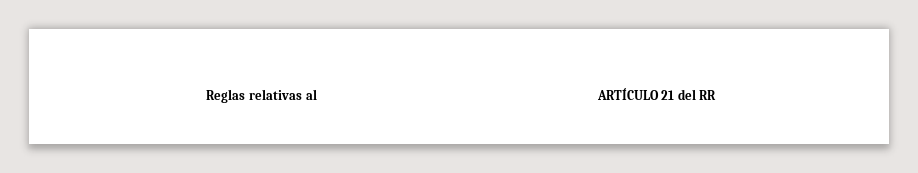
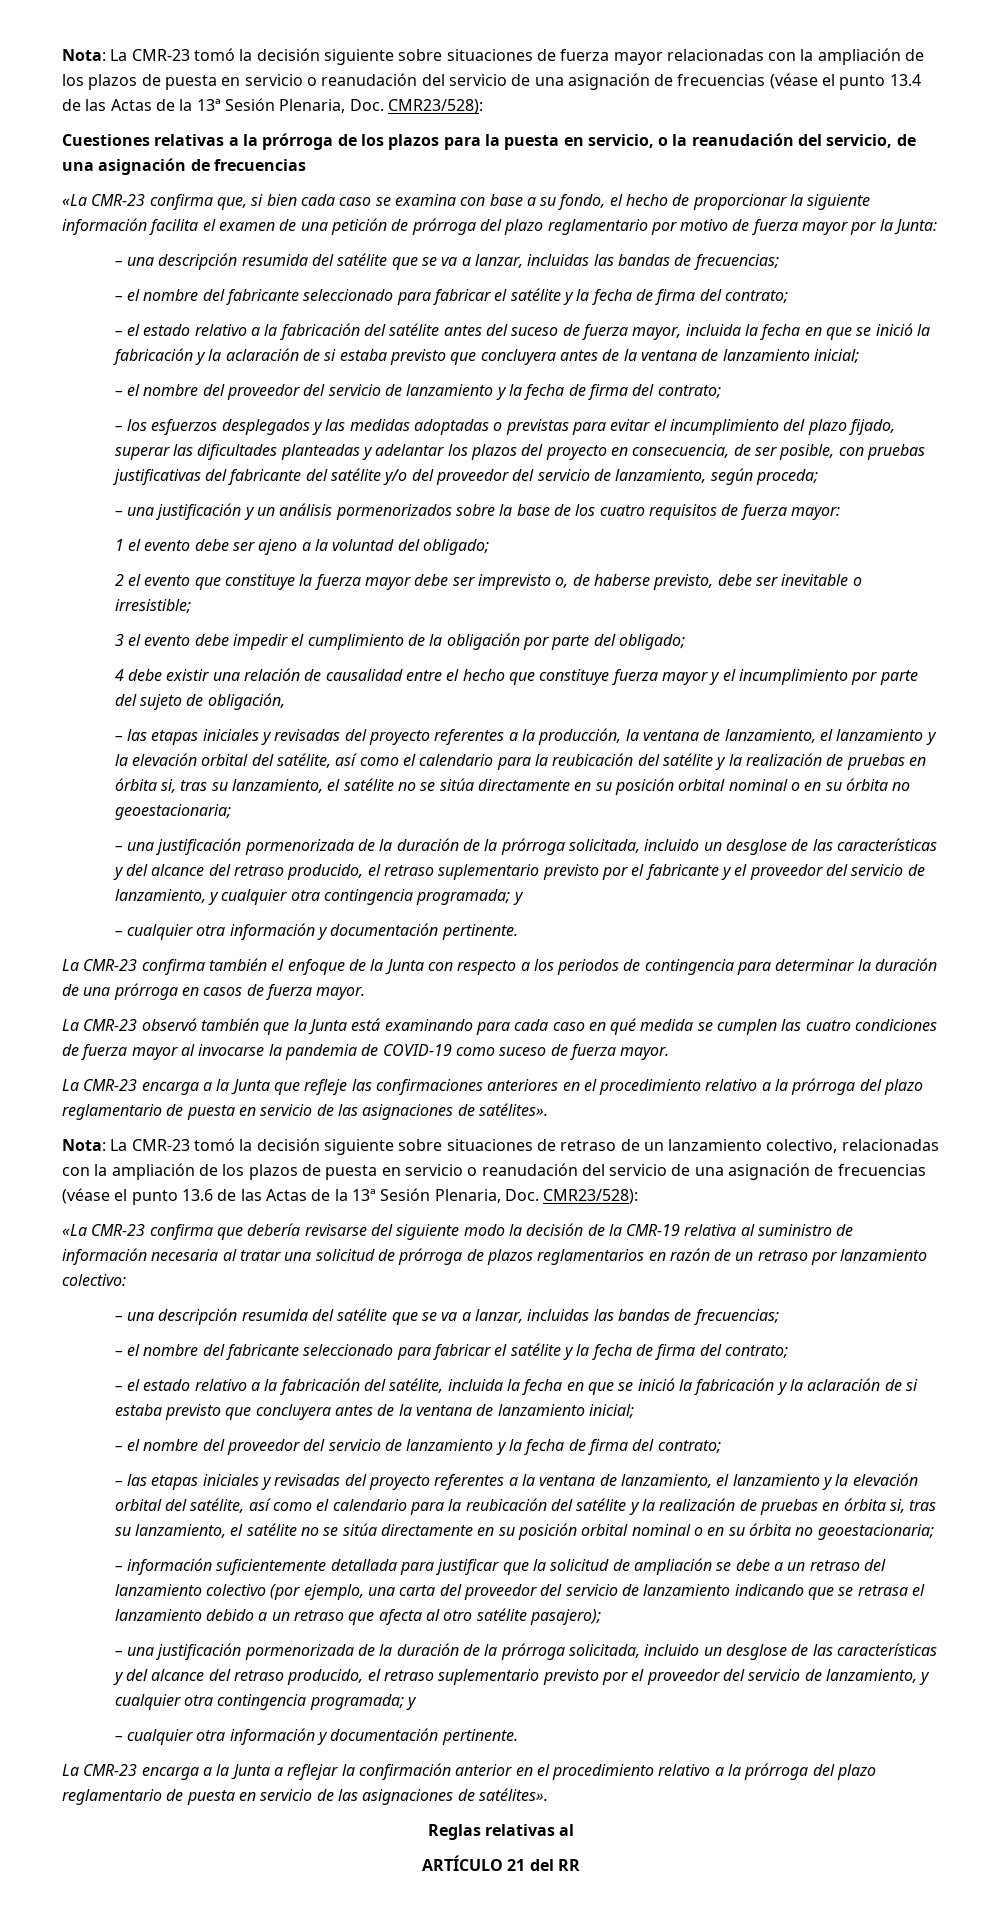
(206, 96) none -> [62,48,925,65] [62,73,921,90] [62,98,483,114] [62,133,916,150] [62,158,306,175] [62,194,871,210] [62,218,938,235] [114,253,779,270] [114,288,788,305] [114,323,930,340] [112,348,859,365] [114,384,721,400] [114,419,895,435] [114,444,925,460] [111,468,818,485] [114,503,840,520] [114,539,490,555] [114,574,862,590] [114,599,191,614] [114,633,685,650] [114,668,918,685] [114,693,285,710] [114,728,937,745] [114,753,926,770] [114,778,911,795] [114,804,231,820] [114,838,937,855] [112,864,925,880] [114,889,524,905] [114,923,518,940] [62,958,938,975] [62,983,366,1000] [62,1018,938,1035] [62,1044,670,1060] [62,1078,924,1095] [62,1103,548,1120] [62,1138,939,1155] [62,1163,926,1180] [62,1188,639,1205] [62,1223,854,1240] [62,1248,928,1265] [62,1274,126,1286] [114,1308,779,1325] [114,1343,788,1360] [114,1378,918,1395] [114,1404,635,1420] [114,1439,721,1455] [114,1473,918,1490] [114,1498,937,1515] [114,1523,934,1540] [114,1558,886,1575] [114,1584,925,1600] [114,1608,602,1625] [114,1643,937,1660] [112,1669,931,1685] [114,1694,418,1710] [114,1728,518,1745] [62,1763,877,1780] [62,1788,548,1805] Nota: La CMR-23 tomó la decisión siguiente sobre situaciones de fuerza mayor relacionadas con la ampliación de los plazos de puesta en servicio o reanudación del servicio de una asignación de frecuencias (véase el punto 13.4 de las Actas de la 13ª Sesión Plenaria, Doc. CMR23/528): // Cuestiones relativas a la prórroga de los plazos para la puesta en servicio, o la reanudación del servicio, de una asignación de frecuencias // «La CMR-23 confirma que, si bien cada caso se examina con base a su fondo, el hecho de proporcionar la siguiente información facilita el examen de una petición de prórroga del plazo reglamentario por motivo de fuerza mayor por la Junta: // – una descripción resumida del satélite que se va a lanzar, incluidas las bandas de frecuencias; // – el nombre del fabricante seleccionado para fabricar el satélite y la fecha de firma del contrato; // – el estado relativo a la fabricación del satélite antes del suceso de fuerza mayor, incluida la fecha en que se inició la fabricación y la aclaración de si estaba previsto que concluyera antes de la ventana de lanzamiento inicial; // – el nombre del proveedor del servicio de lanzamiento y la fecha de firma del contrato; // – los esfuerzos desplegados y las medidas adoptadas o previstas para evitar el incumplimiento del plazo fijado, superar las dificultades planteadas y adelantar los plazos del proyecto en consecuencia, de ser posible, con pruebas justificativas del fabricante del satélite y/o del proveedor del servicio de lanzamiento, según proceda; // – una justificación y un análisis pormenorizados sobre la base de los cuatro requisitos de fuerza mayor: // 1 el evento debe ser ajeno a la voluntad del obligado; // 2 el evento que constituye la fuerza mayor debe ser imprevisto o, de haberse previsto, debe ser inevitable o irresistible; // 3 el evento debe impedir el cumplimiento de la obligación por parte del obligado; // 4 debe existir una relación de causalidad entre el hecho que constituye fuerza mayor y el incumplimiento por parte del sujeto de obligación, // – las etapas iniciales y revisadas del proyecto referentes a la producción, la ventana de lanzamiento, el lanzamiento y la elevación orbital del satélite, así como el calendario para la reubicación del satélite y la realización de pruebas en órbita si, tras su lanzamiento, el satélite no se sitúa directamente en su posición orbital nominal o en su órbita no geoestacionaria; // – una justificación pormenorizada de la duración de la prórroga solicitada, incluido un desglose de las características y del alcance del retraso producido, el retraso suplementario previsto por el fabricante y el proveedor del servicio de lanzamiento, y cualquier otra contingencia programada; y // – cualquier otra información y documentación pertinente. // La CMR-23 confirma también el enfoque de la Junta con respecto a los periodos de contingencia para determinar la duración de una prórroga en casos de fuerza mayor. // La CMR-23 observó también que la Junta está examinando para cada caso en qué medida se cumplen las cuatro condiciones de fuerza mayor al invocarse la pandemia de COVID-19 como suceso de fuerza mayor. // La CMR-23 encarga a la Junta que refleje las confirmaciones anteriores en el procedimiento relativo a la prórroga del plazo reglamentario de puesta en servicio de las asignaciones de satélites». // Nota: La CMR-23 tomó la decisión siguiente sobre situaciones de retraso de un lanzamiento colectivo, relacionadas con la ampliación de los plazos de puesta en servicio o reanudación del servicio de una asignación de frecuencias (véase el punto 13.6 de las Actas de la 13ª Sesión Plenaria, Doc. CMR23/528): // «La CMR-23 confirma que debería revisarse del siguiente modo la decisión de la CMR-19 relativa al suministro de información necesaria al tratar una solicitud de prórroga de plazos reglamentarios en razón de un retraso por lanzamiento colectivo: // – una descripción resumida del satélite que se va a lanzar, incluidas las bandas de frecuencias; // – el nombre del fabricante seleccionado para fabricar el satélite y la fecha de firma del contrato; // – el estado relativo a la fabricación del satélite, incluida la fecha en que se inició la fabricación y la aclaración de si estaba previsto que concluyera antes de la ventana de lanzamiento inicial; // – el nombre del proveedor del servicio de lanzamiento y la fecha de firma del contrato; // – las etapas iniciales y revisadas del proyecto referentes a la ventana de lanzamiento, el lanzamiento y la elevación orbital del satélite, así como el calendario para la reubicación del satélite y la realización de pruebas en órbita si, tras su lanzamiento, el satélite no se sitúa directamente en su posición orbital nominal o en su órbita no geoestacionaria; // – información suficientemente detallada para justificar que la solicitud de ampliación se debe a un retraso del lanzamiento colectivo (por ejemplo, una carta del proveedor del servicio de lanzamiento indicando que se retrasa el lanzamiento debido a un retraso que afecta al otro satélite pasajero); // – una justificación pormenorizada de la duración de la prórroga solicitada, incluido un desglose de las características y del alcance del retraso producido, el retraso suplementario previsto por el proveedor del servicio de lanzamiento, y cualquier otra contingencia programada; y // – cualquier otra información y documentación pertinente. // La CMR-23 encarga a la Junta a reflejar la confirmación anterior en el procedimiento relativo a la prórroga del plazo reglamentario de puesta en servicio de las asignaciones de satélites». //

